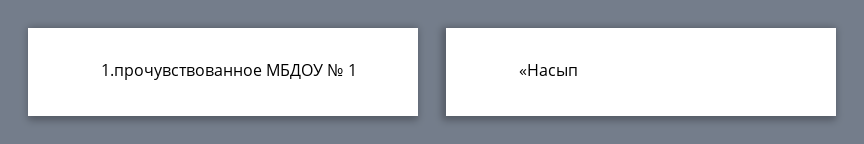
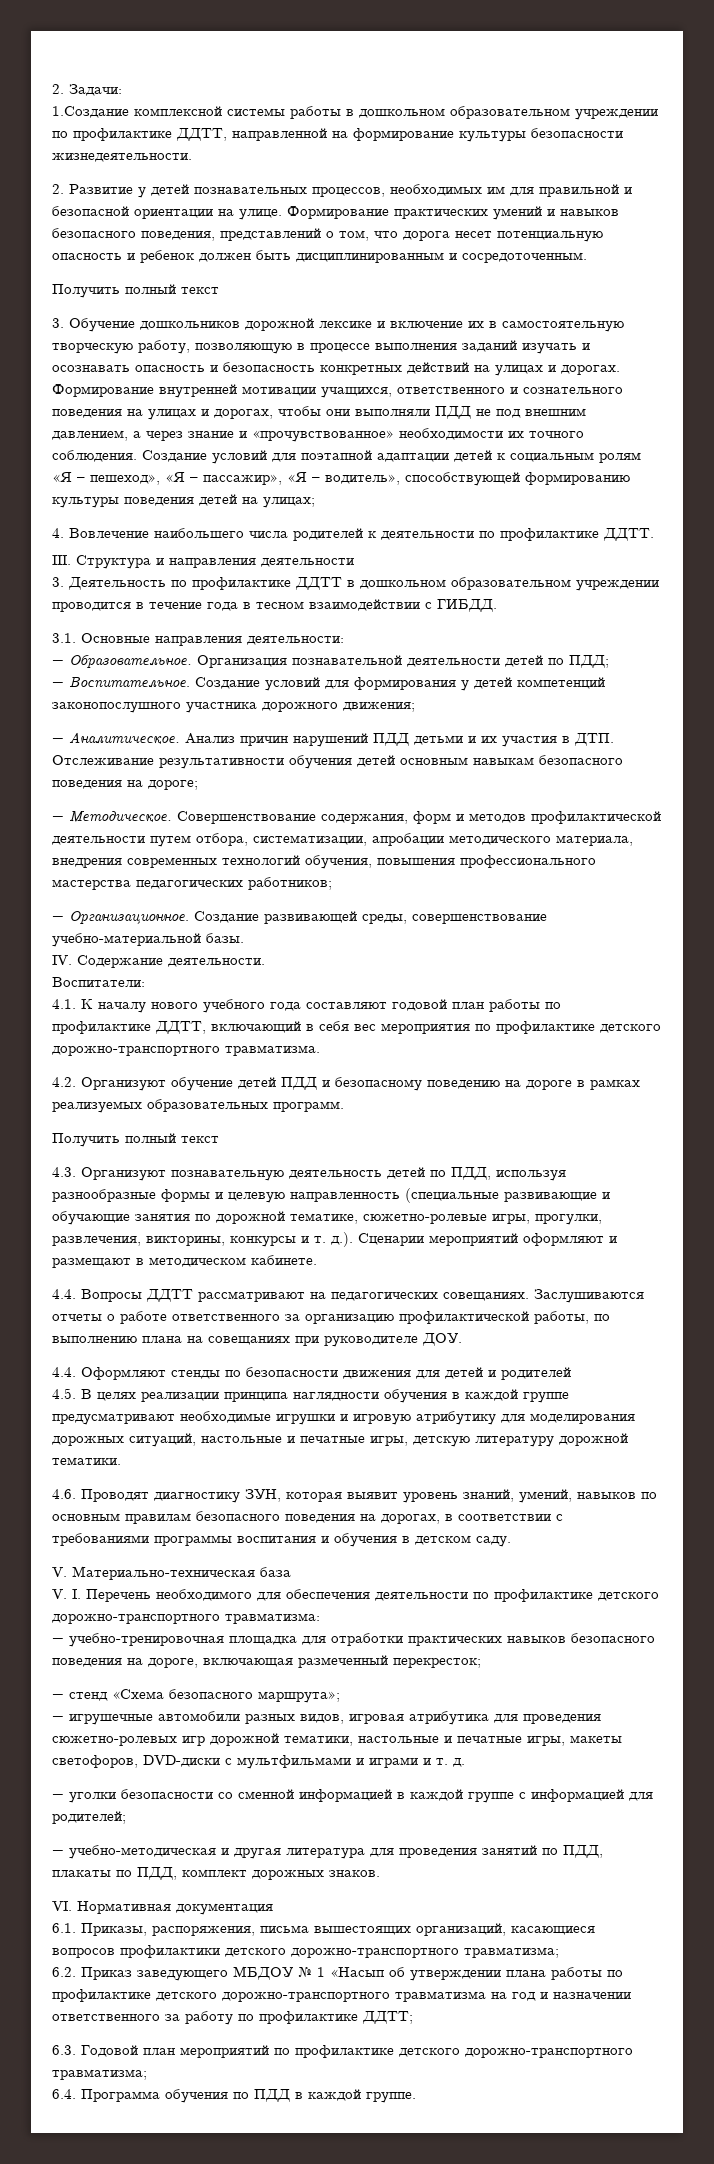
[101,64,578,80] 1.прочувствованное МБДОУ № 1 «Насып -> [52,84,122,96] [52,106,658,120] [52,128,623,142] [52,153,192,162] [52,184,632,198] [52,206,619,220] [52,228,603,242] [52,250,587,263] [52,284,219,298] [52,318,624,332] [52,340,590,354] [52,362,620,376] [52,384,623,398] [52,406,586,420] [52,428,584,442] [52,450,641,464] [52,472,630,486] [52,494,315,508] [52,528,654,541] [52,555,354,569] [52,577,659,591] [52,599,497,612] [52,633,344,646] [52,654,609,669] [52,677,605,691] [52,702,415,713] [52,732,614,747] [52,755,623,769] [52,780,198,790] [52,811,661,824] [52,833,633,847] [52,855,596,869] [52,877,332,890] [52,911,547,925] [52,933,244,947] [52,955,265,968] [52,977,145,987] [52,999,561,1013] [52,1021,661,1034] [52,1045,320,1056] [52,1077,640,1091] [52,1099,344,1113] [52,1133,219,1147] [52,1167,566,1181] [52,1188,610,1203] [52,1211,602,1225] [52,1232,617,1247] [52,1255,317,1268] [52,1289,644,1303] [52,1311,610,1324] [52,1333,462,1347] [52,1367,571,1380] [52,1388,569,1403] [52,1411,635,1425] [52,1433,628,1447] [52,1457,121,1465] [52,1489,657,1503] [52,1511,563,1524] [52,1533,511,1547] [52,1566,291,1580] [52,1589,659,1602] [52,1613,320,1624] [52,1633,655,1647] [52,1655,481,1668] [52,1689,340,1703] [52,1711,601,1725] [52,1733,622,1746] [52,1755,465,1769] [52,1789,653,1803] [52,1811,126,1824] [52,1845,603,1859] [52,1867,380,1880] [52,1901,273,1915] [52,1923,595,1936] [52,1945,559,1958] [52,1966,623,1981] [52,1989,631,2002] [52,2011,413,2025] [52,2045,633,2058] [52,2069,147,2080] [52,2089,416,2103] 2. Задачи: // 1.Создание комплексной системы работы в дошкольном образовательном учреждении по профилактике ДДТТ, направленной на формирование культуры безопасности жизнедеятельности. // 2. Развитие у детей познавательных процессов, необходимых им для правильной и безопасной ориентации на улице. Формирование практических умений и навыков безопасного поведения, представлений о том, что дорога несет потенциальную опасность и ребенок должен быть дисциплинированным и сосредоточенным. // Получить полный текст // 3. Обучение дошкольников дорожной лексике и включение их в самостоятельную творческую работу, позволяющую в процессе выполнения заданий изучать и осознавать опасность и безопасность конкретных действий на улицах и дорогах. Формирование внутренней мотивации учащихся, ответственного и сознательного поведения на улицах и дорогах, чтобы они выполняли ПДД не под внешним давлением, а через знание и «прочувствованное» необходимости их точного соблюдения. Создание условий для поэтапной адаптации детей к социальным ролям «Я – пешеход», «Я – пассажир», «Я – водитель», способствующей формированию культуры поведения детей на улицах; // 4. Вовлечение наибольшего числа родителей к деятельности по профилактике ДДТТ. // III. Структура и направления деятельности // 3. Деятельность по профилактике ДДТТ в дошкольном образовательном учреждении проводится в течение года в тесном взаимодействии с ГИБДД. // 3.1. Основные направления деятельности: // − Образовательное. Организация познавательной деятельности детей по ПДД; // − Воспитательное. Создание условий для формирования у детей компетенций законопослушного участника дорожного движения; // − Аналитическое. Анализ причин нарушений ПДД детьми и их участия в ДТП. Отслеживание результативности обучения детей основным навыкам безопасного поведения на дороге; // − Методическое. Совершенствование содержания, форм и методов профилактической деятельности путем отбора, систематизации, апробации методического материала, внедрения современных технологий обучения, повышения профессионального мастерства педагогических работников; // − Организационное. Создание развивающей среды, совершенствование учебно-материальной базы. // IV. Содержание деятельности. // Воспитатели: // 4.1. К началу нового учебного года составляют годовой план работы по профилактике ДДТТ, включающий в себя вес мероприятия по профилактике детского дорожно-транспортного травматизма. // 4.2. Организуют обучение детей ПДД и безопасному поведению на дороге в рамках реализуемых образовательных программ. // Получить полный текст // 4.3. Организуют познавательную деятельность детей по ПДД, используя разнообразные формы и целевую направленность (специальные развивающие и обучающие занятия по дорожной тематике, сюжетно-ролевые игры, прогулки, развлечения, викторины, конкурсы и т. д.). Сценарии мероприятий оформляют и размещают в методическом кабинете. // 4.4. Вопросы ДДТТ рассматривают на педагогических совещаниях. Заслушиваются отчеты о работе ответственного за организацию профилактической работы, по выполнению плана на совещаниях при руководителе ДОУ. // 4.4. Оформляют стенды по безопасности движения для детей и родителей // 4.5. В целях реализации принципа наглядности обучения в каждой группе предусматривают необходимые игрушки и игровую атрибутику для моделирования дорожных ситуаций, настольные и печатные игры, детскую литературу дорожной тематики. // 4.6. Проводят диагностику ЗУН, которая выявит уровень знаний, умений, навыков по основным правилам безопасного поведения на дорогах, в соответствии с требованиями программы воспитания и обучения в детском саду. // V. Материально-техническая база // V. I. Перечень необходимого для обеспечения деятельности по профилактике детского дорожно-транспортного травматизма: // − учебно-тренировочная площадка для отработки практических навыков безопасного поведения на дороге, включающая размеченный перекресток; // − стенд «Схема безопасного маршрута»; // − игрушечные автомобили разных видов, игровая атрибутика для проведения сюжетно-ролевых игр дорожной тематики, настольные и печатные игры, макеты светофоров, DVD-диски с мультфильмами и играми и т. д. // − уголки безопасности со сменной информацией в каждой группе с информацией для родителей; // − учебно-методическая и другая литература для проведения занятий по ПДД, плакаты по ПДД, комплект дорожных знаков. // VI. Нормативная документация // 6.1. Приказы, распоряжения, письма вышестоящих организаций, касающиеся вопросов профилактики детского дорожно-транспортного травматизма; // 6.2. Приказ заведующего МБДОУ № 1 «Насып об утверждении плана работы по профилактике детского дорожно-транспортного травматизма на год и назначении ответственного за работу по профилактике ДДТТ; // 6.3. Годовой план мероприятий по профилактике детского дорожно-транспортного травматизма; // 6.4. Программа обучения по ПДД в каждой группе.

